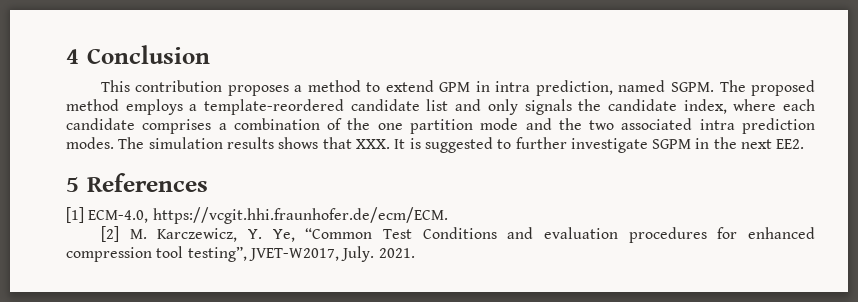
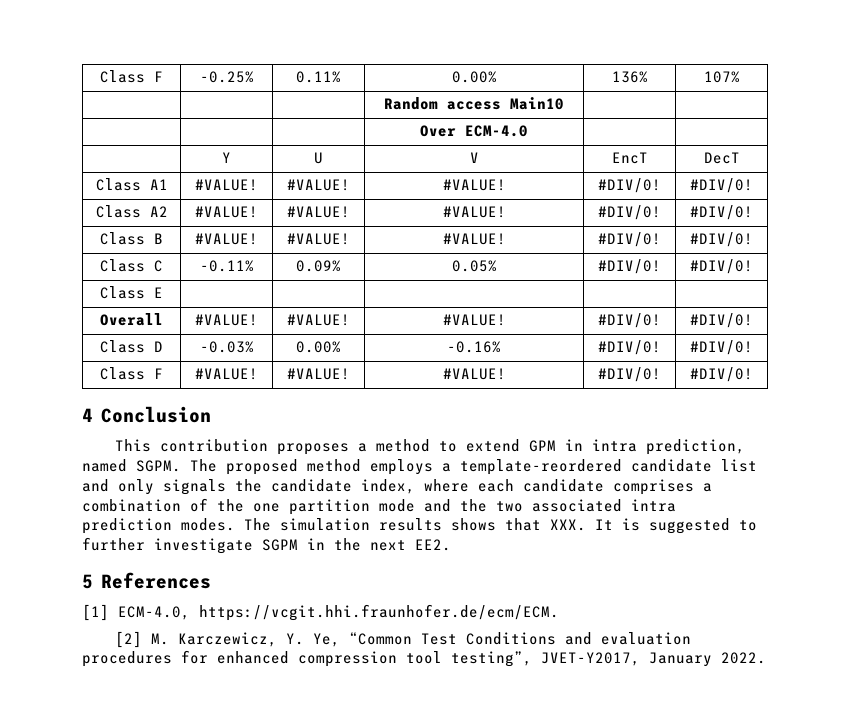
(66, 56) none -> [100,70,163,83] [199,71,254,83] [296,71,341,83] [451,71,497,83] [611,71,648,83] [703,71,740,83] [384,97,564,110] [420,125,528,137] [222,152,231,163] [314,152,323,164] [469,152,479,163] [611,152,648,164] [703,152,740,164] [95,178,168,191] [195,179,258,191] [287,179,350,191] [442,179,506,191] [598,178,661,193] [690,178,753,193] [95,205,168,218] [195,206,258,218] [287,206,350,218] [442,206,506,218] [598,205,661,220] [690,205,753,220] [100,232,163,245] [195,233,258,245] [287,233,350,245] [442,233,506,245] [598,232,661,247] [690,232,753,247] [100,259,163,272] [199,260,254,272] [296,260,341,272] [451,260,497,272] [598,259,661,274] [690,259,753,274] [100,286,163,299] [100,313,163,326] [195,314,258,326] [287,314,350,326] [442,314,506,326] [598,313,661,328] [690,313,753,328] [100,340,163,353] [199,341,254,353] [296,341,341,353] [447,341,501,353] [598,340,661,355] [690,340,753,355] [100,367,163,380] [195,368,258,380] [287,368,350,380] [442,368,506,380] [598,367,661,382] [690,367,753,382] Class F | -0.25% | 0.11% | 0.00% | 136% | 107% // | | | Random access Main10 | | // | | | Over ECM-4.0 | | // | Y | U | V | EncT | DecT // Class A1 | #VALUE! | #VALUE! | #VALUE! | #DIV/0! | #DIV/0! // Class A2 | #VALUE! | #VALUE! | #VALUE! | #DIV/0! | #DIV/0! // Class B | #VALUE! | #VALUE! | #VALUE! | #DIV/0! | #DIV/0! // Class C | -0.11% | 0.09% | 0.05% | #DIV/0! | #DIV/0! // Class E | | | | | // Overall | #VALUE! | #VALUE! | #VALUE! | #DIV/0! | #DIV/0! // Class D | -0.03% | 0.00% | -0.16% | #DIV/0! | #DIV/0! // Class F | #VALUE! | #VALUE! | #VALUE! | #DIV/0! | #DIV/0! //
[248,246,415,262] JVET-W2017, July. 2021. -> [541,652,766,667] JVET-Y2017, January 2022.

